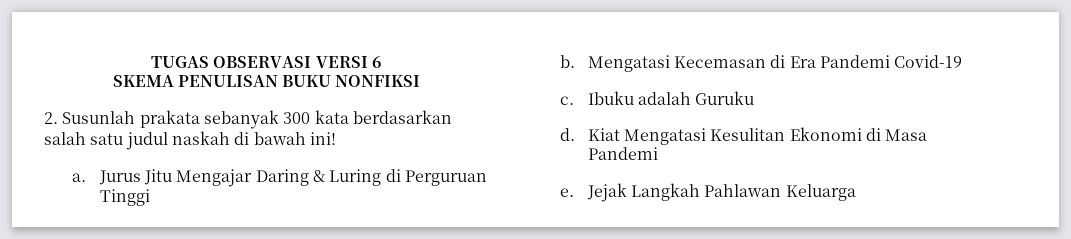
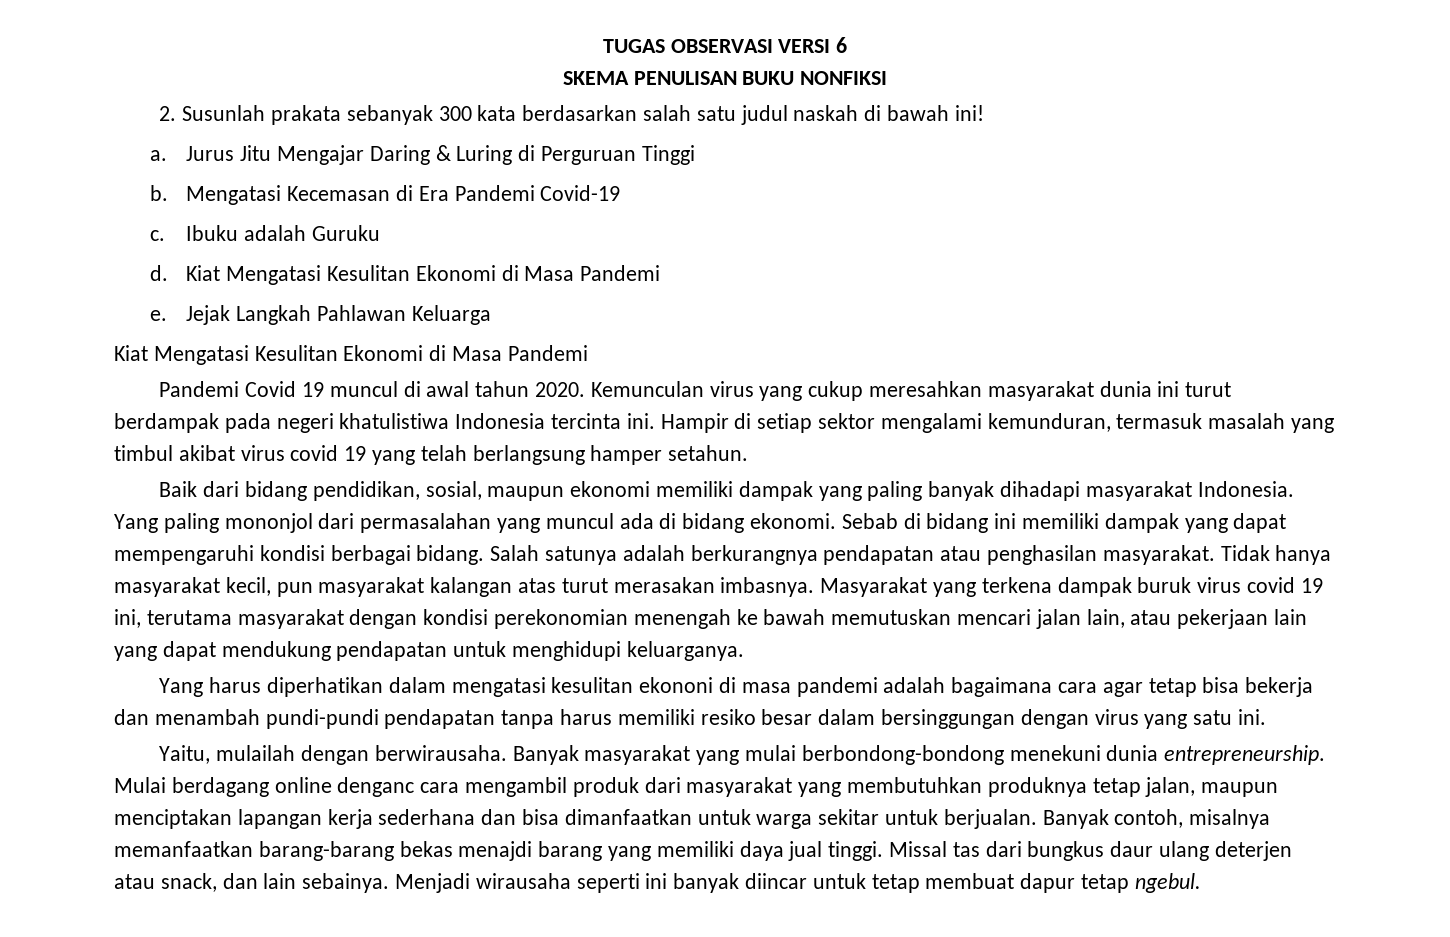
(856, 192) none -> [114,345,588,365] [159,381,1232,401] [114,413,1335,433] [114,445,749,465] [159,481,1294,501] [114,513,1287,533] [114,545,1332,565] [114,577,1323,597] [114,609,1308,629] [114,641,744,661] [159,677,1314,697] [114,709,1267,729] [159,745,1326,765] [114,777,1279,797] [114,809,1271,829] [114,841,1292,861] [114,873,1201,893] // Kiat Mengatasi Kesulitan Ekonomi di Masa Pandemi // Pandemi Covid 19 muncul di awal tahun 2020. Kemunculan virus yang cukup meresahkan masyarakat dunia ini turut berdampak pada negeri khatulistiwa Indonesia tercinta ini. Hampir di setiap sektor mengalami kemunduran, termasuk masalah yang timbul akibat virus covid 19 yang telah berlangsung hamper setahun. // Baik dari bidang pendidikan, sosial, maupun ekonomi memiliki dampak yang paling banyak dihadapi masyarakat Indonesia. Yang paling mononjol dari permasalahan yang muncul ada di bidang ekonomi. Sebab di bidang ini memiliki dampak yang dapat mempengaruhi kondisi berbagai bidang. Salah satunya adalah berkurangnya pendapatan atau penghasilan masyarakat. Tidak hanya masyarakat kecil, pun masyarakat kalangan atas turut merasakan imbasnya. Masyarakat yang terkena dampak buruk virus covid 19 ini, terutama masyarakat dengan kondisi perekonomian menengah ke bawah memutuskan mencari jalan lain, atau pekerjaan lain yang dapat mendukung pendapatan untuk menghidupi keluarganya. // Yang harus diperhatikan dalam mengatasi kesulitan ekononi di masa pandemi adalah bagaimana cara agar tetap bisa bekerja dan menambah pundi-pundi pendapatan tanpa harus memiliki resiko besar dalam bersinggungan dengan virus yang satu ini. // Yaitu, mulailah dengan berwirausaha. Banyak masyarakat yang mulai berbondong-bondong menekuni dunia entrepreneurship. Mulai berdagang online denganc cara mengambil produk dari masyarakat yang membutuhkan produknya tetap jalan, maupun menciptakan lapangan kerja sederhana dan bisa dimanfaatkan untuk warga sekitar untuk berjualan. Banyak contoh, misalnya memanfaatkan barang-barang bekas menajdi barang yang memiliki daya jual tinggi. Missal tas dari bungkus daur ulang deterjen atau snack, dan lain sebainya. Menjadi wirausaha seperti ini banyak diincar untuk tetap membuat dapur tetap ngebul.

